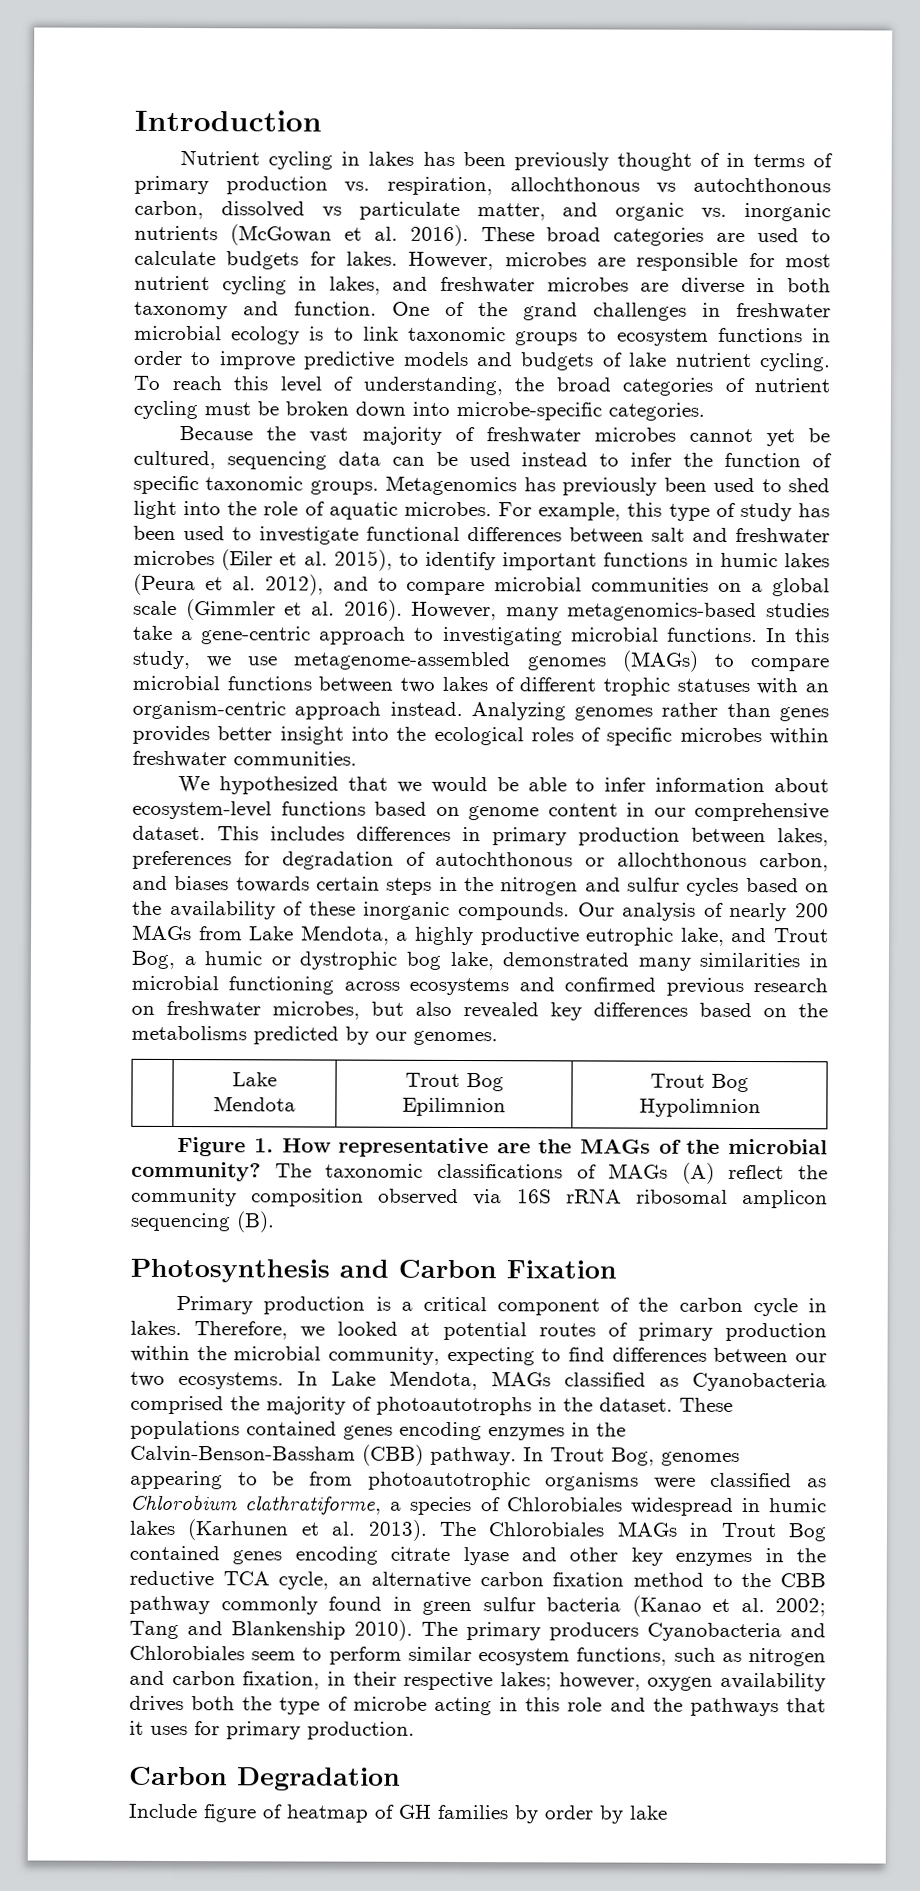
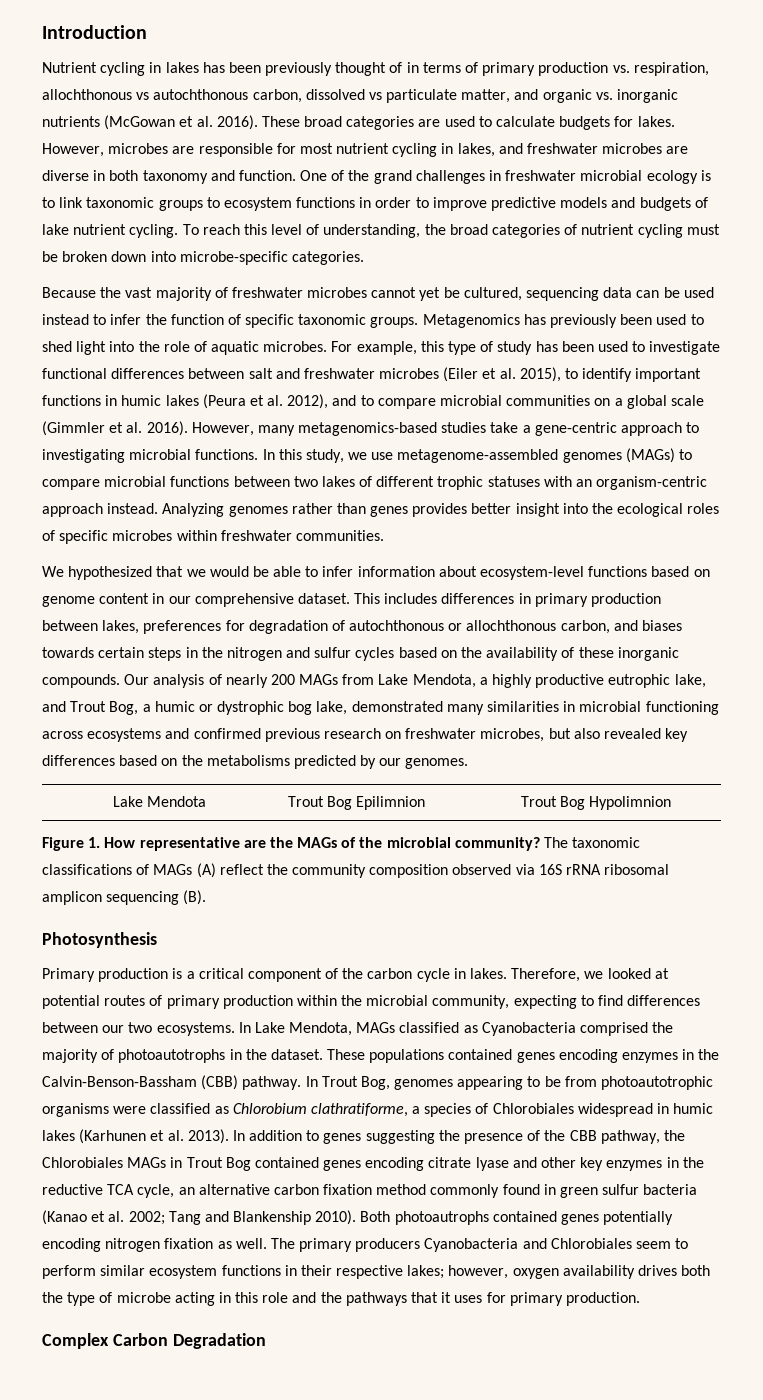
[339,1259,617,1279] and Carbon Fixation -> (157, 940) none
[439,1521,476,1537] The -> [232,1130,685,1144] In addition to genes suggesting the presence of the CBB pathway, the
[712,1572,826,1588] [129,1595,210,1615] to the CBB pathway -> (427, 1189) none
(413, 1630) none -> [360,1211,674,1225] [42,1238,267,1252] Both photoautrophs contained genes potentially encoding nitrogen fixation as well.
[576,1647,826,1667] [129,1670,321,1690] functions, such as nitrogen and carbon fixation, -> [221,1265,281,1276] functions
(415, 1730) none -> [42,1333,109,1349] Complex
[128,1803,667,1824] // Include figure of heatmap of GH families by order by lake -> (266, 1341) none

